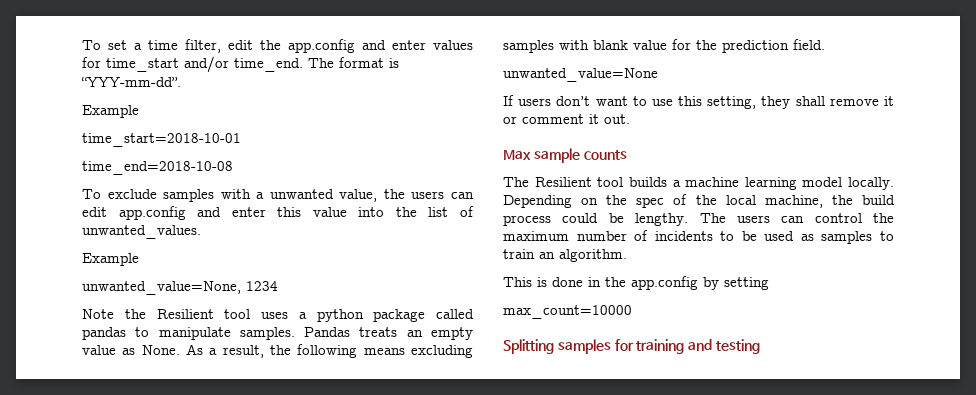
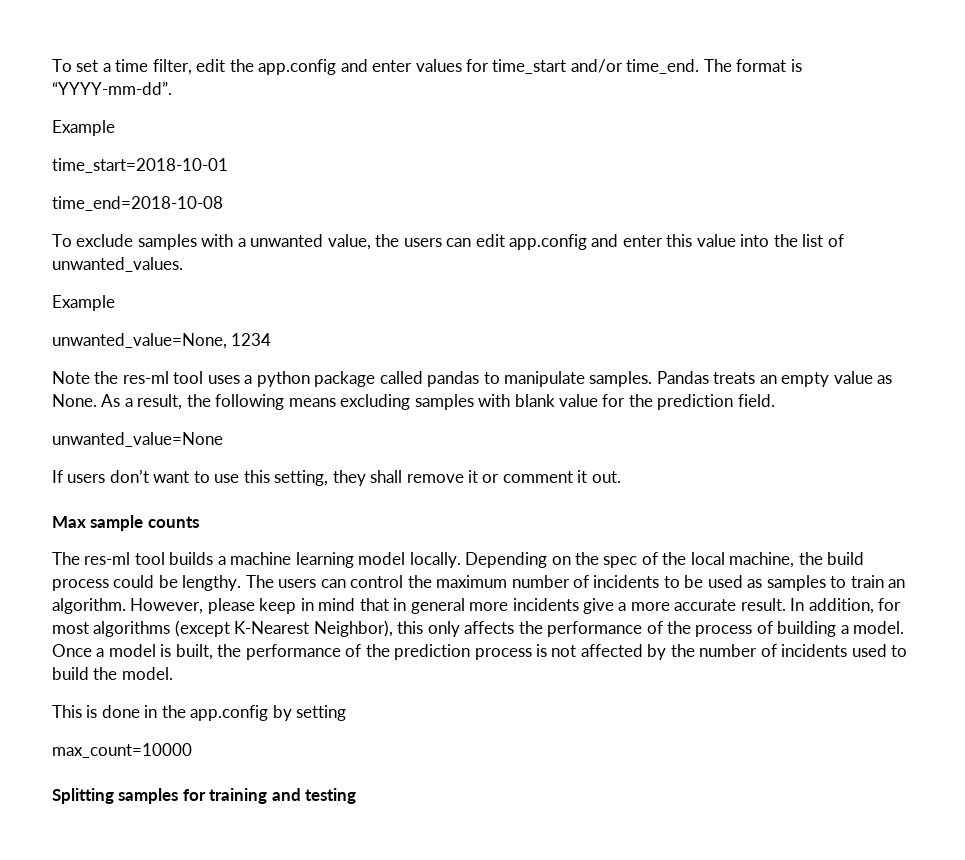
[81,77,181,87] “YYY-mm-dd”. -> [52,81,172,95] “YYYY-mm-dd”.
[156,309,214,319] Resilient -> [122,371,169,384] res-ml
[534,177,592,187] Resilient -> [84,552,131,565] res-ml
(627, 255) none -> [130,598,902,614] [52,620,905,637] [52,644,908,660] [52,667,173,680] However, please keep in mind that in general more incidents give a more accurate result. In addition, for most algorithms (except K-Nearest Neighbor), this only affects the performance of the process of building a model. Once a model is built, the performance of the prediction process is not affected by the number of incidents used to build the model.

